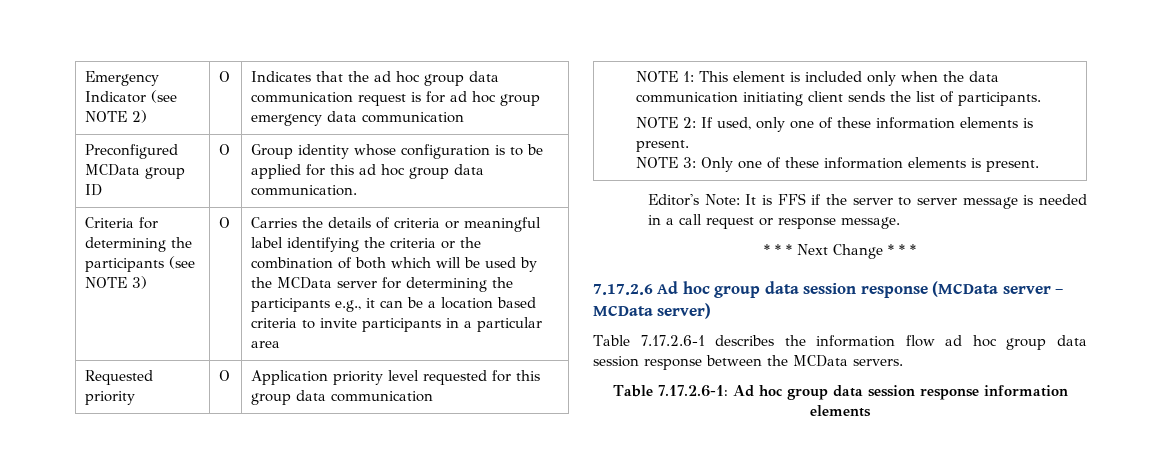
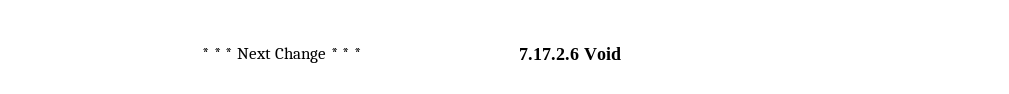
[85,71,160,86] [85,90,178,103] [85,110,148,123] [219,71,231,82] [251,71,500,86] [251,91,541,106] [251,111,465,126] [85,144,179,159] [85,164,186,179] [85,184,103,196] [219,144,231,155] [251,144,544,159] [251,164,485,179] [251,185,358,196] [85,217,159,229] [85,237,193,252] [85,256,196,272] [85,276,148,289] [219,217,231,228] [251,217,542,232] [251,237,482,252] [251,257,538,272] [251,277,514,292] [251,297,537,312] [251,317,543,332] [251,341,281,348] [85,370,154,385] [85,391,136,405] [219,370,231,381] [251,370,541,385] [251,390,434,405] [636,71,1000,86] [636,91,1042,106] [636,117,1034,132] [636,140,690,152] [636,157,1040,172] [647,193,1087,209] [647,214,900,229] Emergency Indicator (see NOTE 2) | O | Indicates that the ad hoc group data communication request is for ad hoc group emergency data communication // Preconfigured MCData group ID | O | Group identity whose configuration is to be applied for this ad hoc group data communication. // Criteria for determining the participants (see NOTE 3) | O | Carries the details of criteria or meaningful label identifying the criteria or the combination of both which will be used by the MCData server for determining the participants e.g., it can be a location based criteria to invite participants in a particular area // Requested priority | O | Application priority level requested for this group data communication // NOTE 1: This element is included only when the data communication initiating client sends the list of participants. // NOTE 2: If used, only one of these information elements is present. // NOTE 3: Only one of these information elements is present. // Editor's Note: It is FFS if the server to server message is needed in a call request or response message. // -> (201, 53) none
[657,281,1064,298] [593,303,712,319] [593,335,1087,350] [593,355,903,370] [612,385,1068,400] [810,405,871,417] Ad hoc group data session response (MCData server – MCData server) // Table 7.17.2.6-1 describes the information flow ad hoc group data session response between the MCData servers. // Table 7.17.2.6-1: Ad hoc group data session response information elements -> [584,47,621,60] Void

